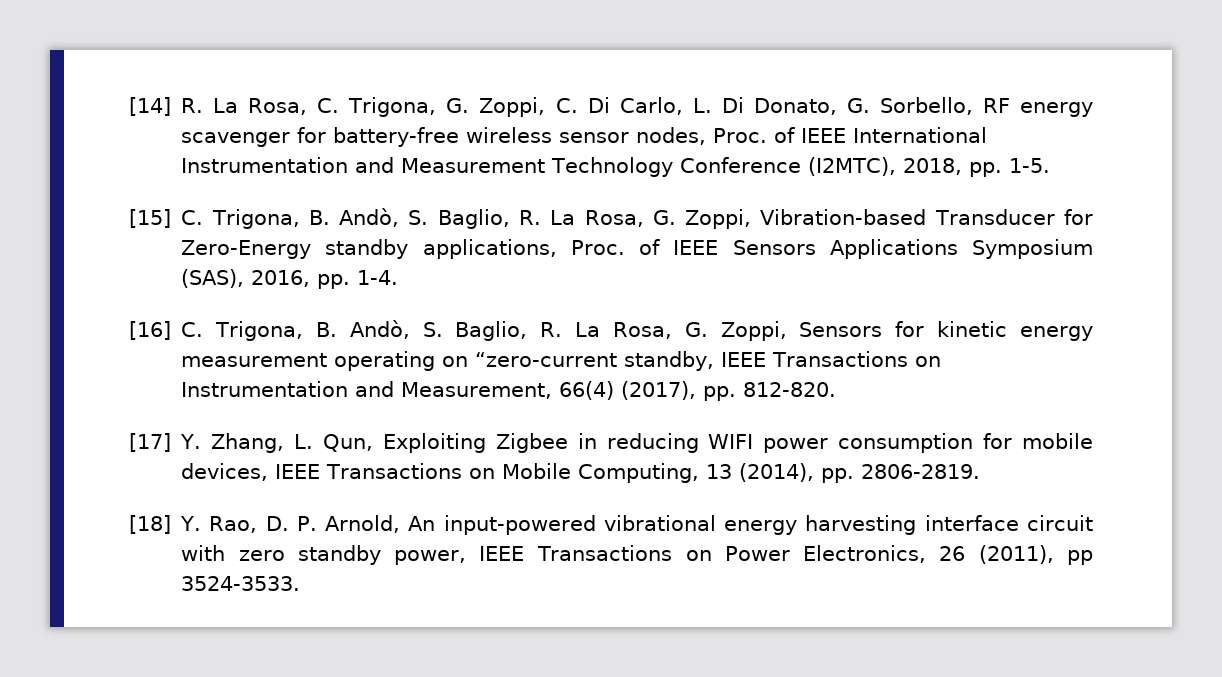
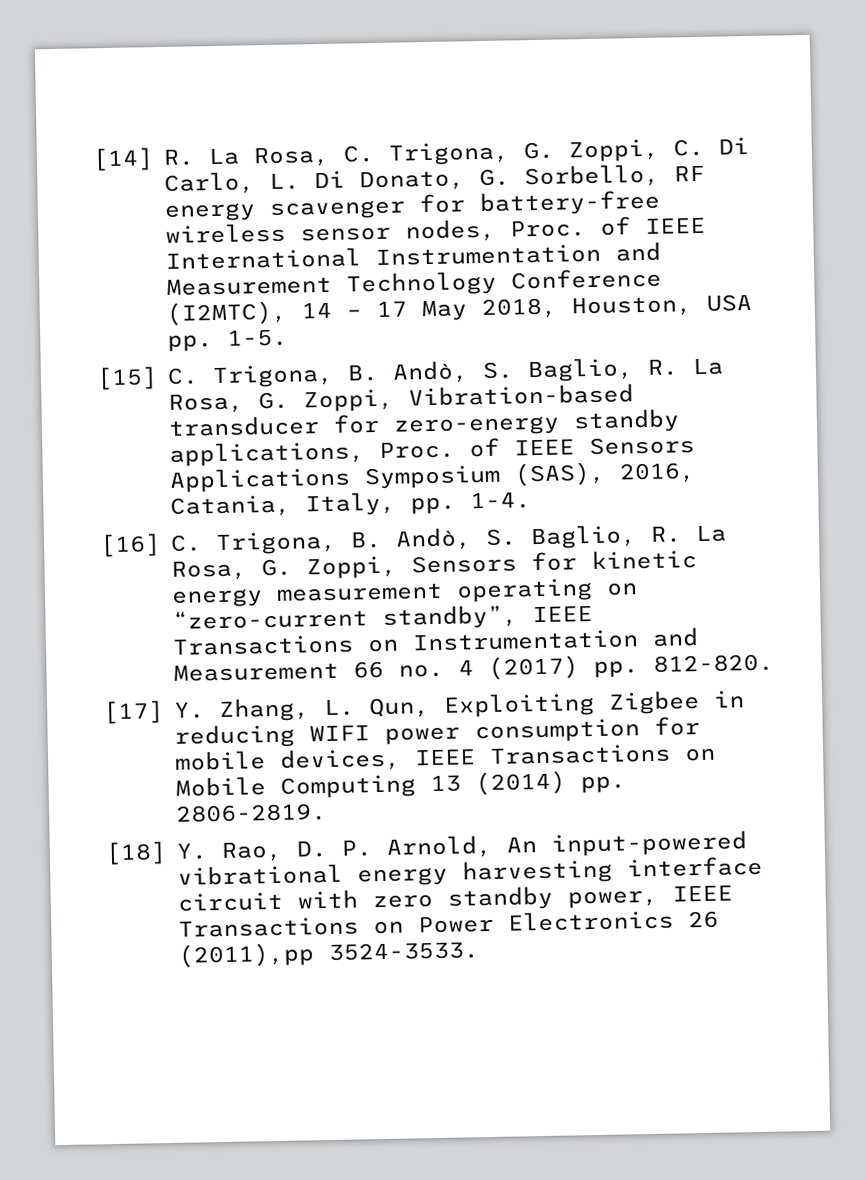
[903,158,963,175] 2018, -> [300,293,752,322] 14 – 17 May 2018, Houston, USA
[934,209,1093,225] [181,240,312,259] Transducer for Zero-Energy -> [167,413,560,437] transducer for zero-energy
(311, 278) none -> [169,491,396,518] Catania, Italy,
[624,351,715,371] standby, -> [381,604,518,630] standby”,
[401,381,697,400] Measurement, 66(4) (2017), -> [172,655,579,682] Measurement 66 no. 4 (2017)
[578,463,815,483] Computing, 13 (2014), -> [279,770,566,799] Computing 13 (2014)
[803,545,1094,565] Electronics, 26 (2011), pp -> [507,909,719,932] [177,942,314,968] Electronics 26 (2011),pp

